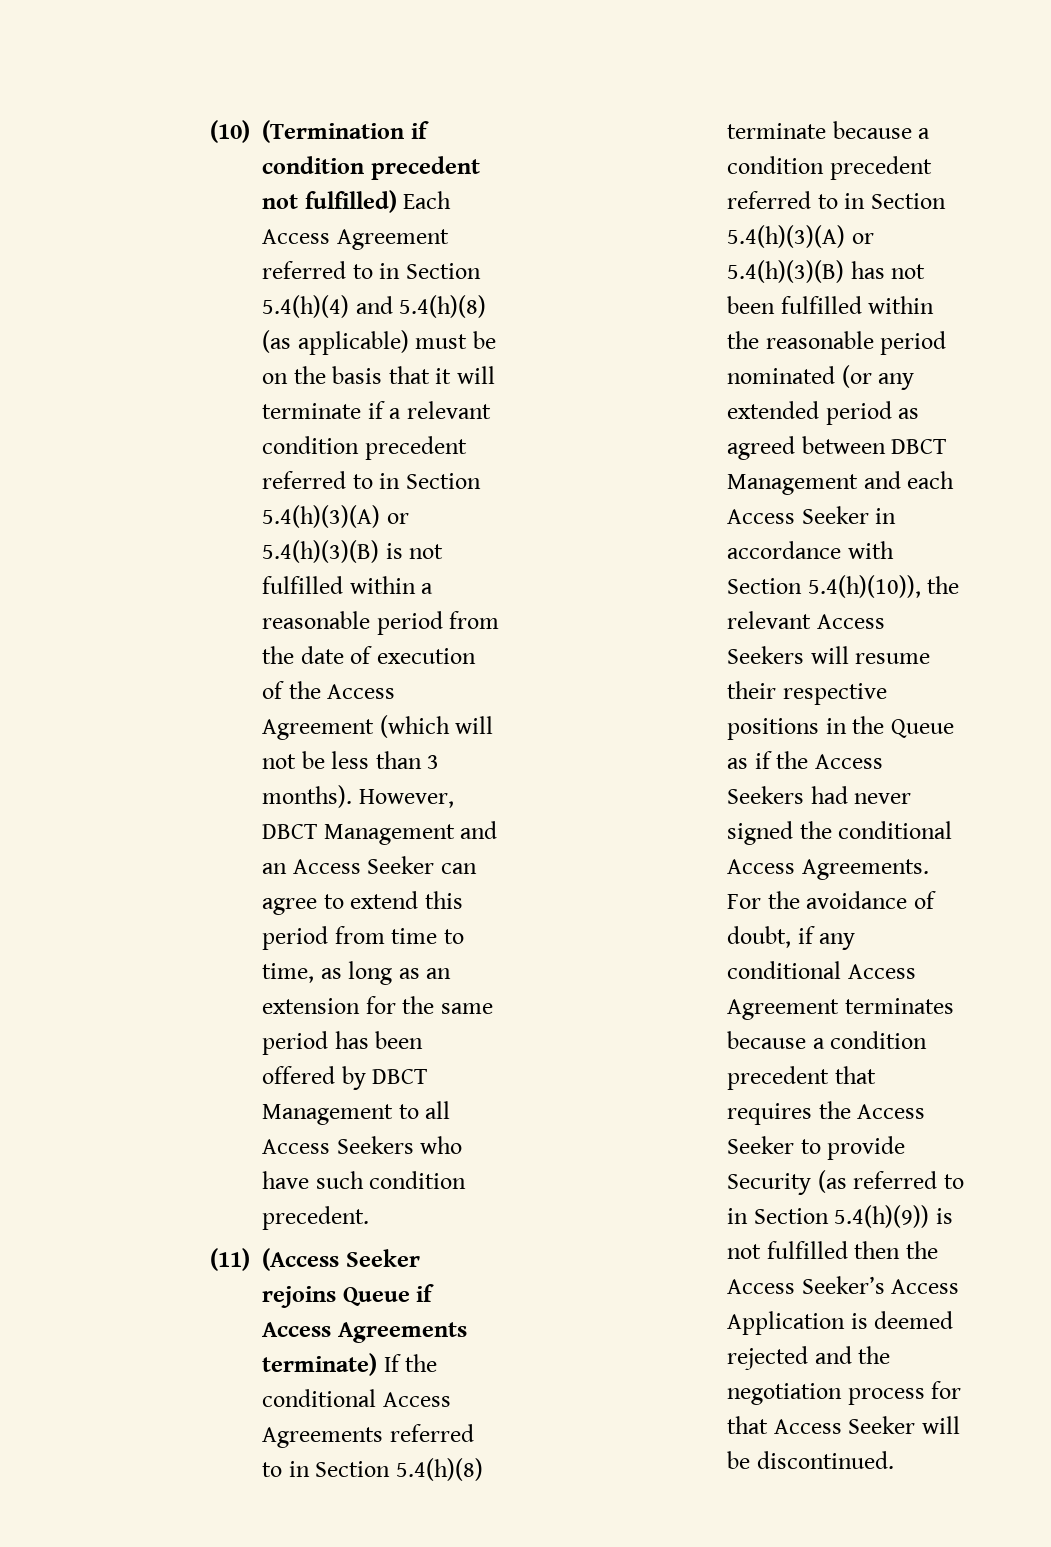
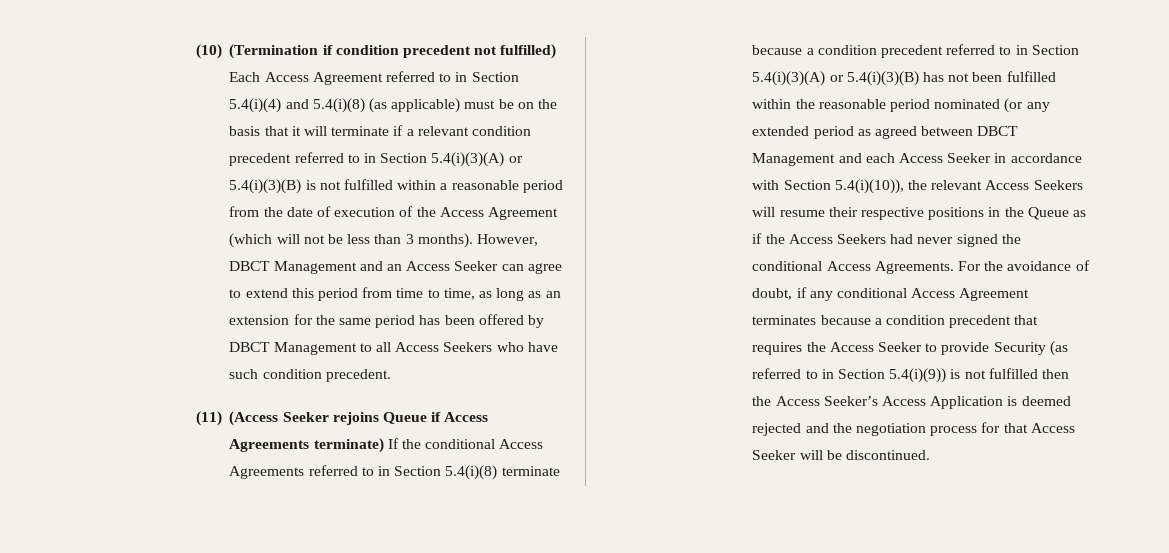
[262,295,487,318] 5.4(h)(4) and 5.4(h)(8) -> [229,98,365,113] 5.4(i)(4) and 5.4(i)(8)
[262,505,409,528] [262,540,380,563] 5.4(h)(3)(A) or 5.4(h)(3)(B) -> [431,152,523,167] [229,179,302,194] 5.4(i)(3)(A) or 5.4(i)(3)(B)
[395,1458,483,1481] 5.4(h)(8) -> [445,465,498,480] 5.4(i)(8)
[727,225,874,248] [727,260,845,283] 5.4(h)(3)(A) or 5.4(h)(3)(B) -> [752,71,919,86] 5.4(i)(3)(A) or 5.4(i)(3)(B)
[807,575,921,598] 5.4(h)(10)), -> [834,179,904,194] 5.4(i)(10)),
[834,1205,930,1228] 5.4(h)(9)) -> [889,368,947,383] 5.4(i)(9))

